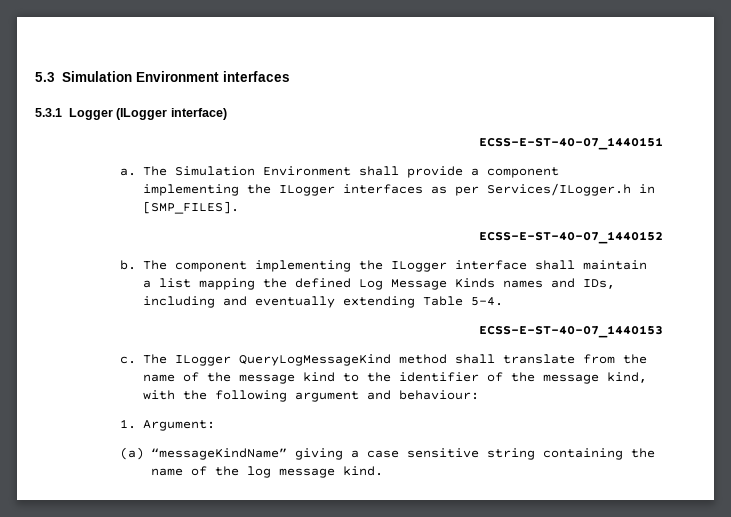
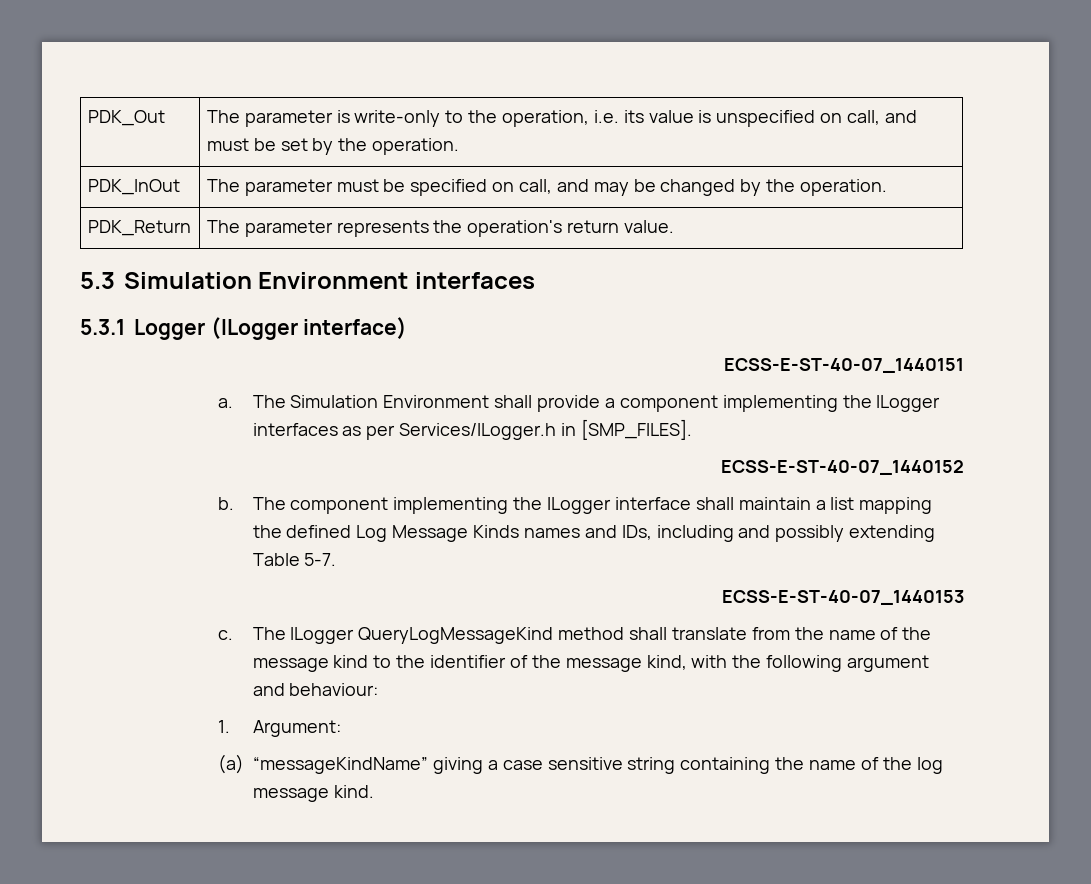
(35, 77) none -> [87,110,165,126] [206,110,917,127] [206,138,460,155] [87,179,180,195] [206,179,887,196] [87,220,191,236] [206,220,674,237] PDK_Out | The parameter is write-only to the operation, i.e. its value is unspecified on call, and must be set by the operation. // PDK_InOut | The parameter must be specified on call, and may be changed by the operation. // PDK_Return | The parameter represents the operation's return value. //
[255,296,336,308] eventually -> [775,525,845,542] possibly
[471,297,504,306] 5-4. -> [304,553,337,566] 5-7.

